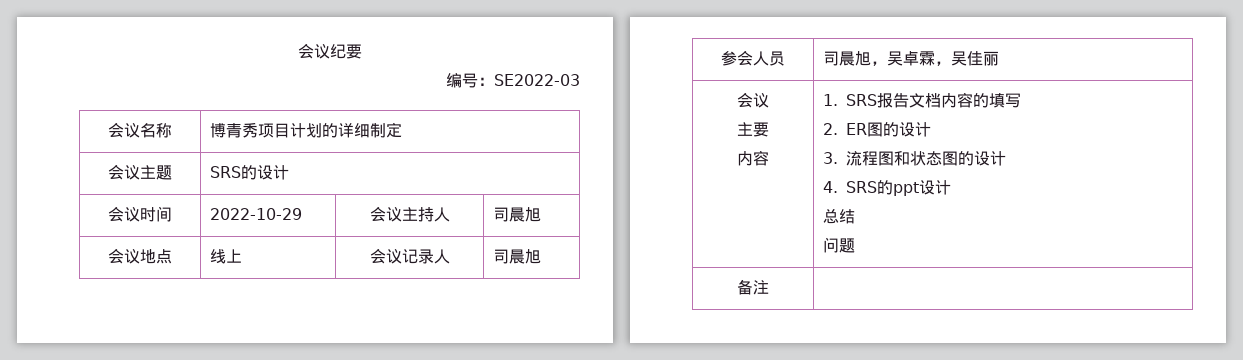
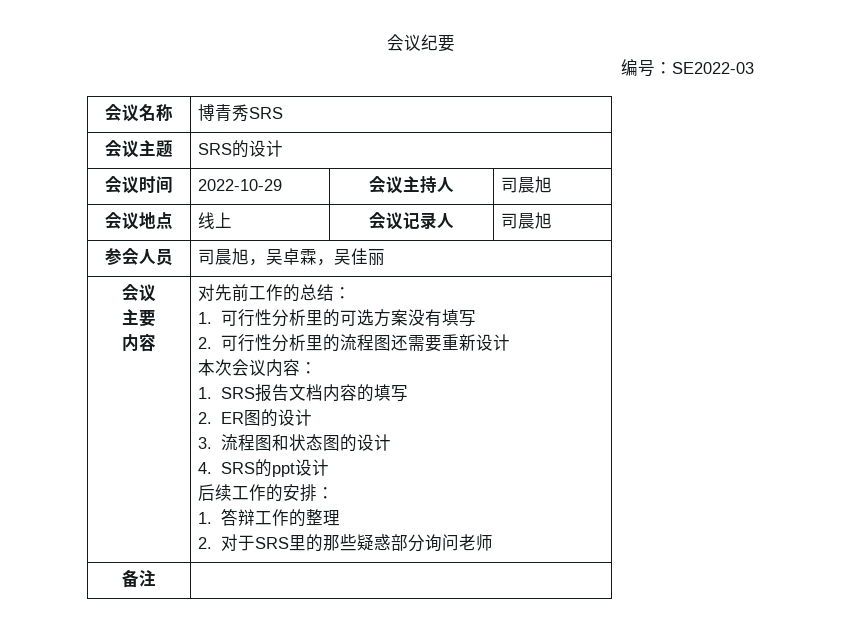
[258,122,403,138] 项目计划的详细制定 -> [249,107,284,119] SRS
(769, 158) none -> [198,284,352,302] [198,309,476,327] [198,334,510,352] [198,359,318,377] 对先前工作的总结： // 1.可行性分析里的可选方案没有填写 // 2.可行性分析里的流程图还需要重新设计 // 本次会议内容： //
[823,209,856,224] [823,237,856,253] 总结 // 问题 -> [198,484,335,502] [198,509,340,527] [198,534,493,552] 后续工作的安排： // 1.答辩工作的整理 // 2.对于SRS里的那些疑惑部分询问老师

